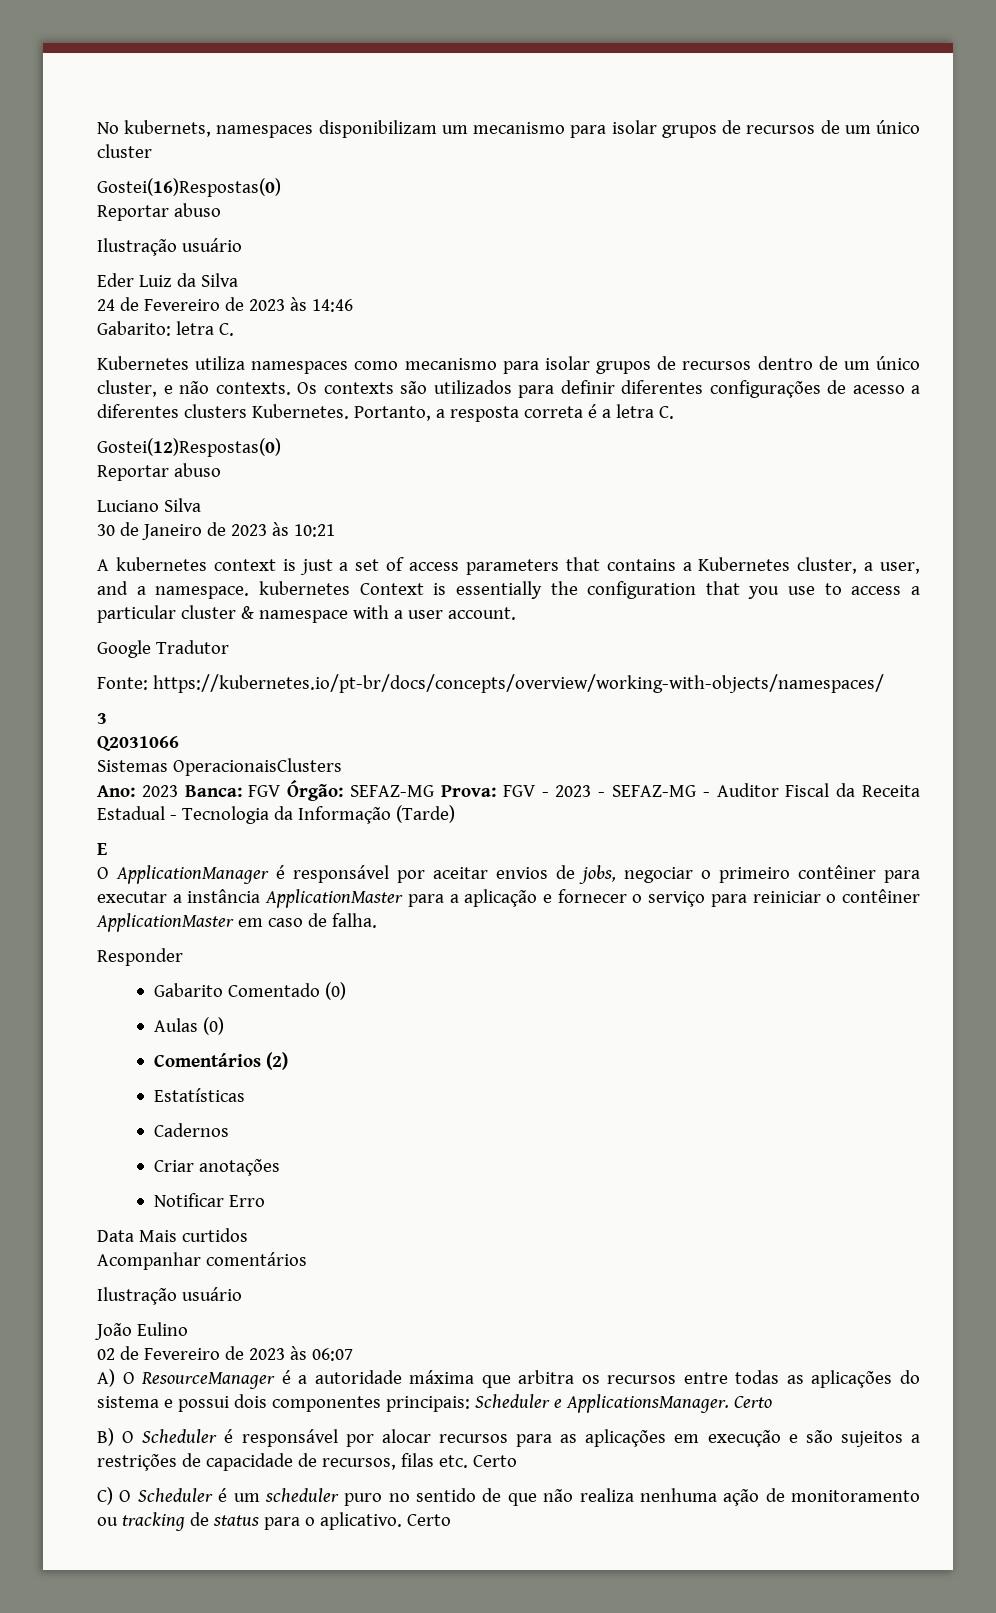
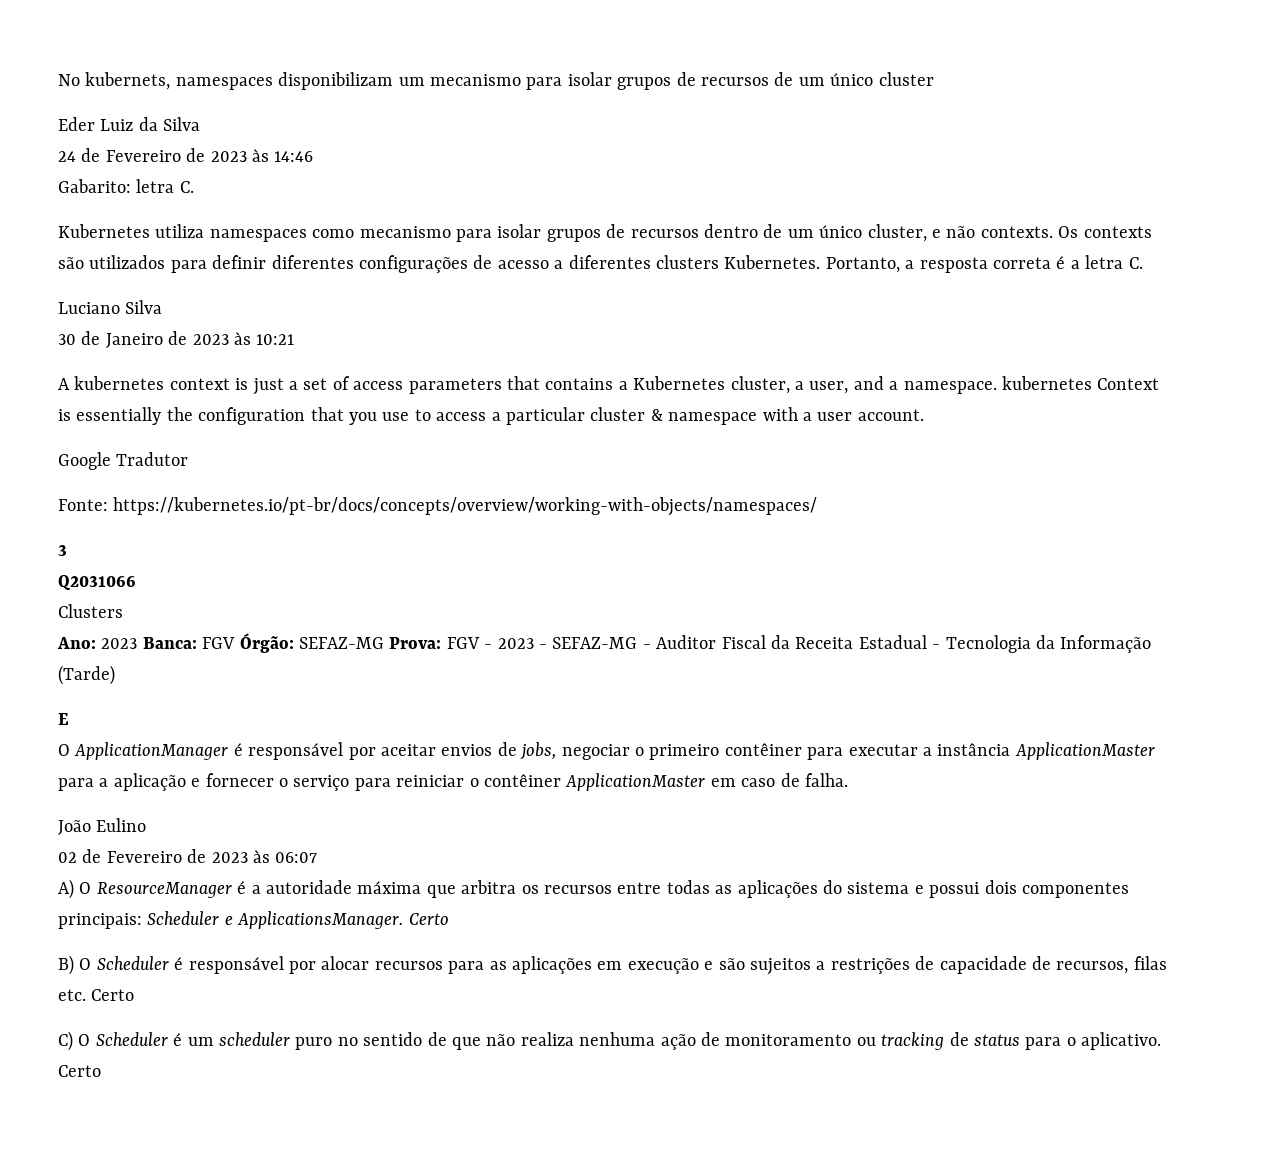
[97,178,281,197] [97,203,221,221] [97,238,242,256] // Gostei(16)Respostas(0) // Reportar abuso // Ilustração usuário -> (934, 79) none
[97,438,281,457] [97,463,221,481] // Gostei(12)Respostas(0) // Reportar abuso -> (1143, 263) none
[97,758,342,776] Sistemas OperacionaisClusters -> [58,604,123,618] Clusters
[97,948,183,966] [154,982,347,1000] [154,1017,225,1035] [154,1052,289,1070] [154,1088,246,1102] [154,1123,230,1137] [154,1159,281,1176] [154,1193,266,1207] [97,1228,248,1242] [97,1252,307,1270] [97,1287,242,1305] // Responder // Gabarito Comentado (0) // Aulas (0) // Comentários (2) // Estatísticas // Cadernos // Criar anotações // Notificar Erro // Data Mais curtidos // Acompanhar comentários // Ilustração usuário -> (848, 780) none

